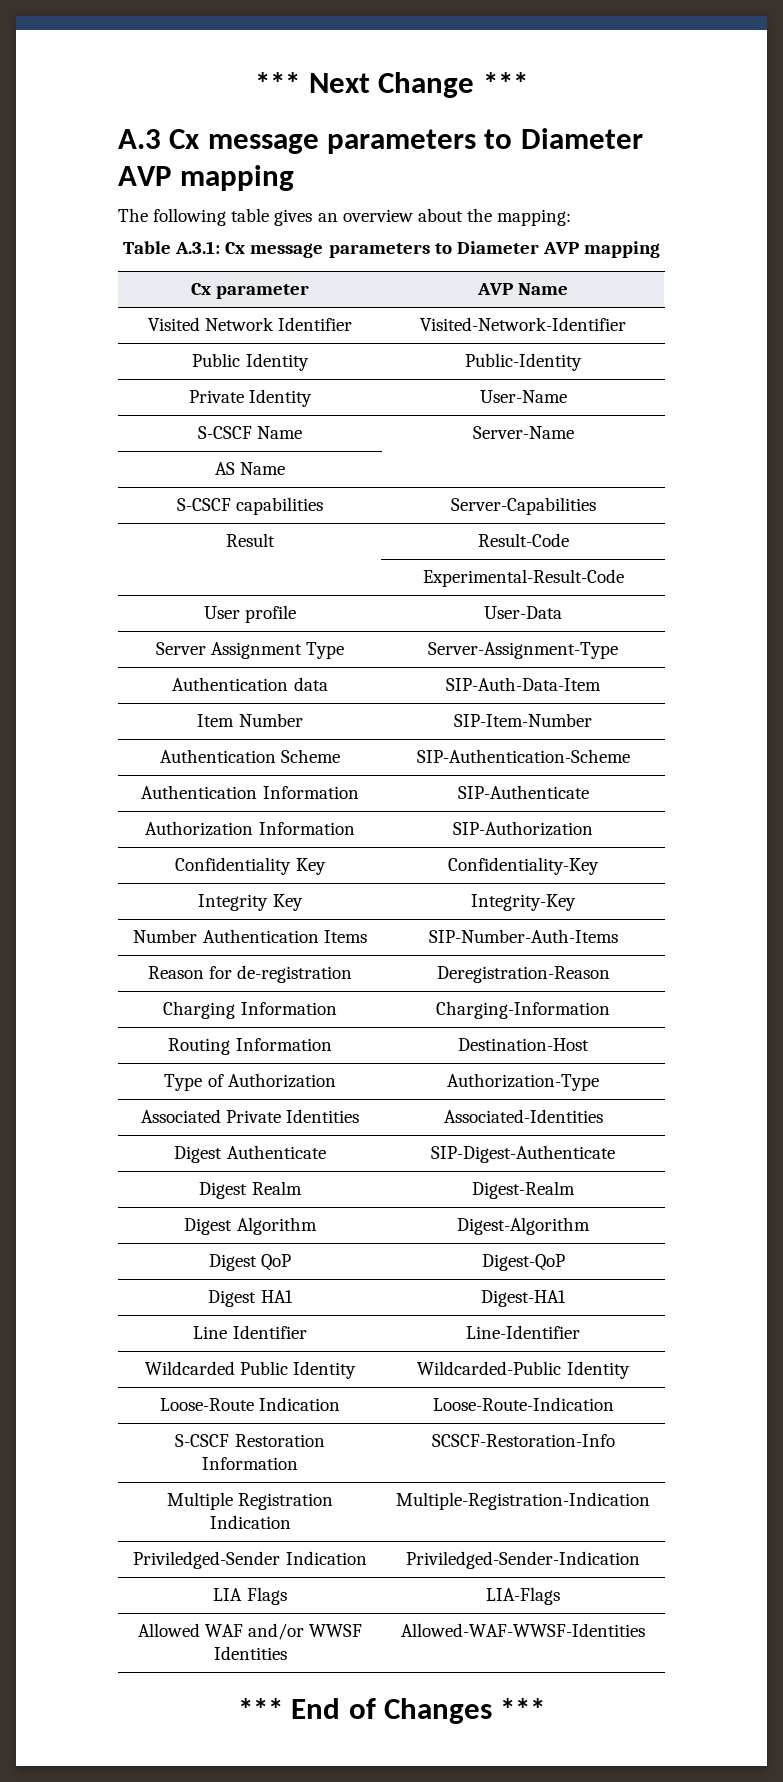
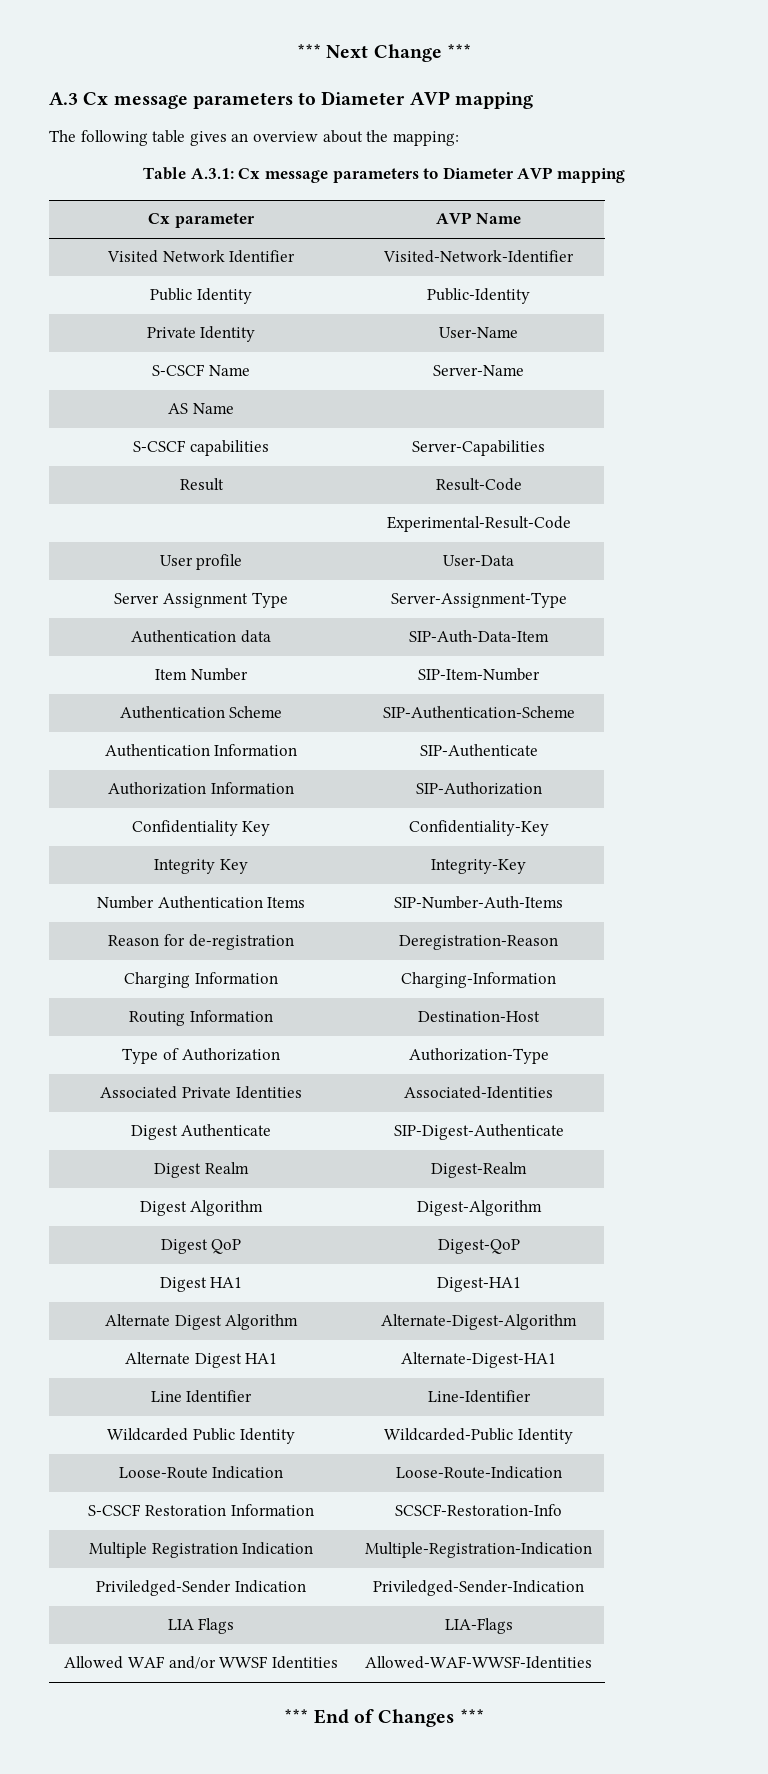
(566, 1298) none -> [104,1314,299,1330] [381,1314,577,1330] [124,1352,278,1368] [401,1352,556,1368] // Alternate Digest Algorithm | Alternate-Digest-Algorithm // Alternate Digest HA1 | Alternate-Digest-HA1

